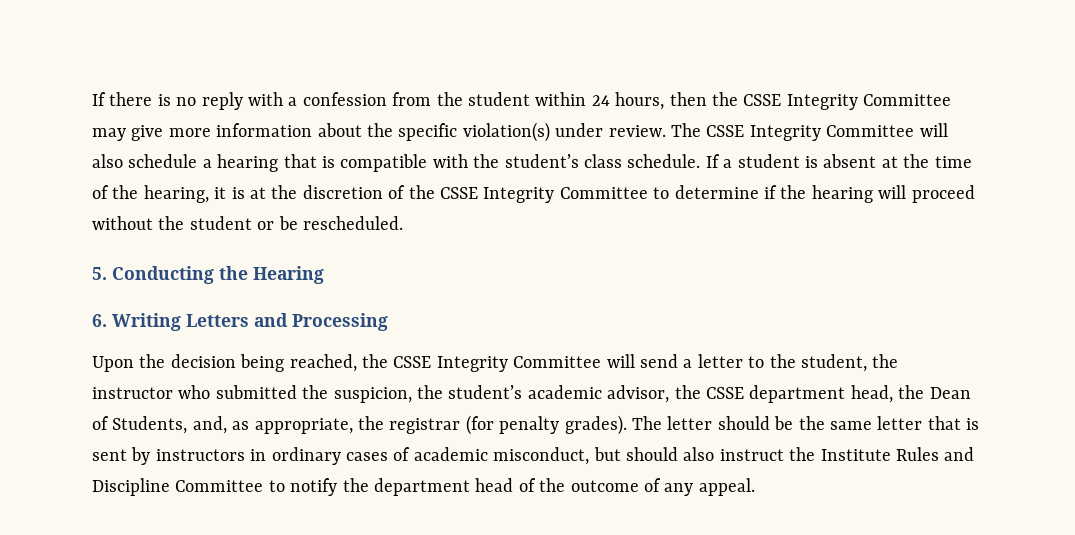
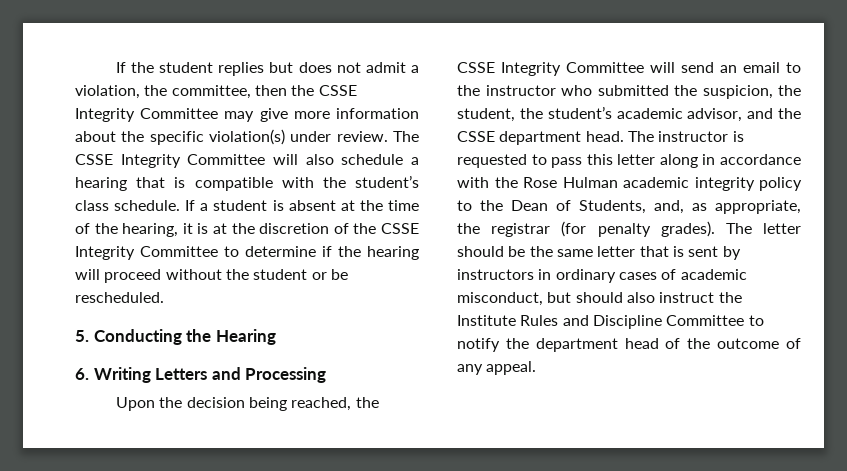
[92,92,665,110] If there is no reply with a confession from the student within 24 hours, -> [115,62,419,76] [75,85,251,99] If the student replies but does not admit a violation, the committee,
[683,354,867,372] a letter to the student, -> [720,62,801,73] an email to
(443, 392) none -> [457,108,543,122] student, the
(670, 394) none -> [747,108,774,119] and
[850,385,893,403] head, -> [585,131,744,142] [457,154,801,168] [457,177,802,191] [457,200,472,211] head. The instructor is requested to pass this letter along in accordance with the Rose Hulman academic integrity policy to

